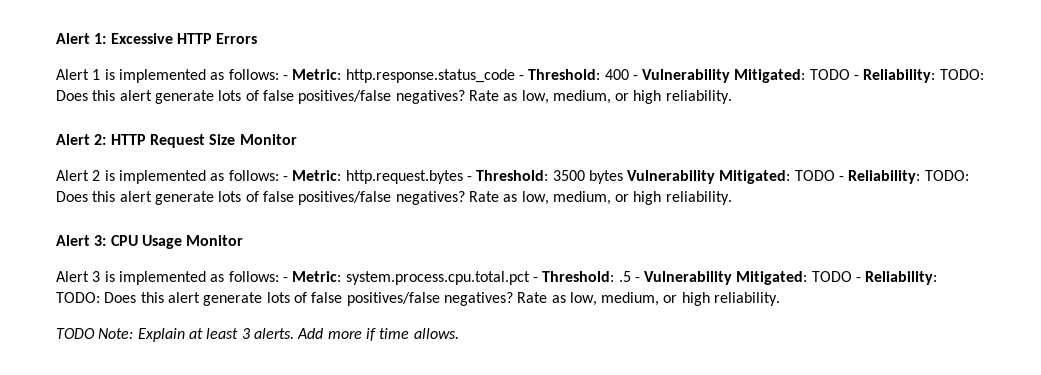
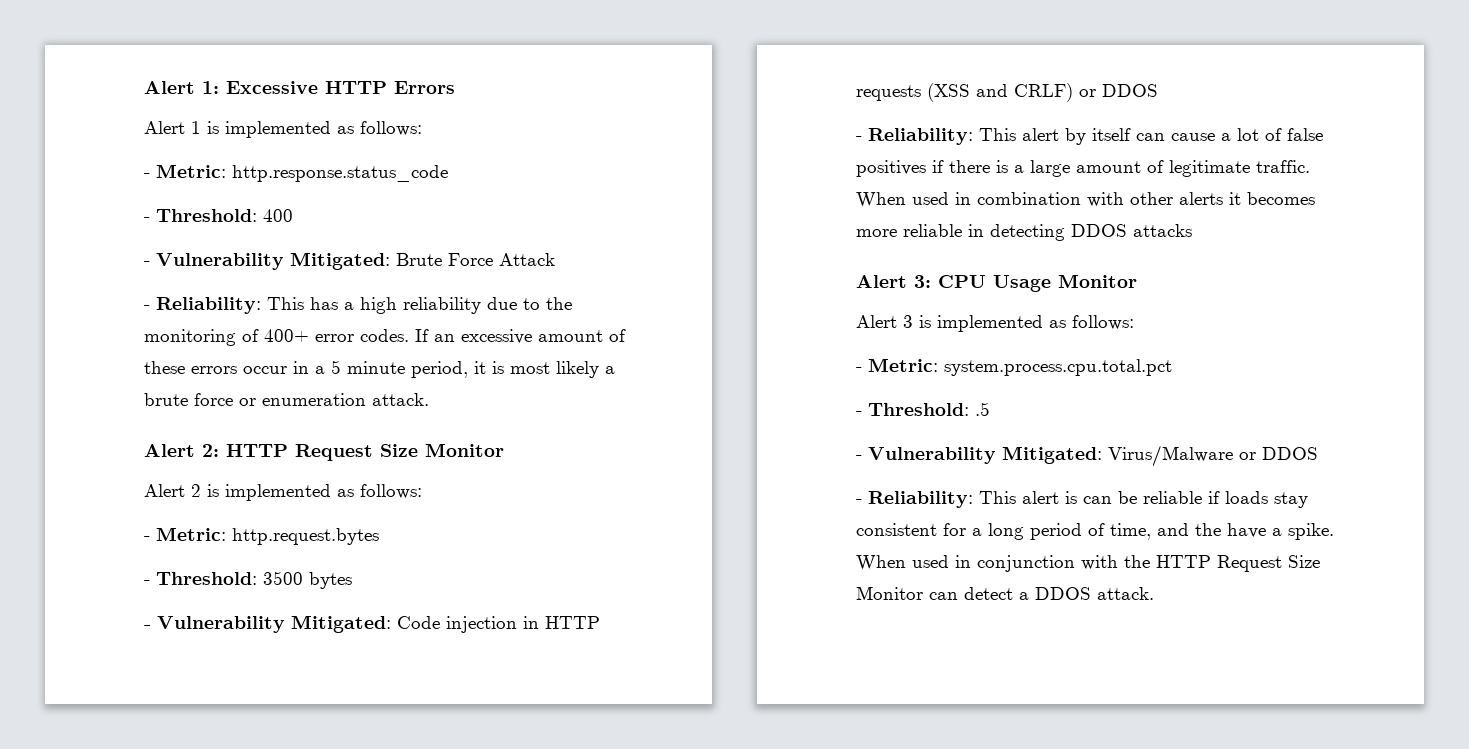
(279, 74) none -> (422, 128) //
(515, 76) none -> (448, 173) //
[632,69,984,83] [56,90,732,104] - Vulnerability Mitigated: TODO - Reliability: TODO: Does this alert generate lots of false positives/false negatives? Rate as low, medium, or high reliability. -> [144,252,555,270] [144,297,572,314] [144,329,626,346] [144,360,615,378] [144,393,429,406] // - Vulnerability Mitigated: Brute Force Attack // - Reliability: This has a high reliability due to the monitoring of 400+ error codes. If an excessive amount of these errors occur in a 5 minute period, it is most likely a brute force or enumeration attack.
(279, 175) none -> (422, 491) //
(463, 177) none -> (379, 536) //
[627,170,969,184] [56,191,732,205] Vulnerability Mitigated: TODO - Reliability: TODO: Does this alert generate lots of false positives/false negatives? Rate as low, medium, or high reliability. -> [144,615,600,633] [856,83,1158,102] [856,128,1323,145] [856,160,1310,177] [856,192,1315,208] [856,224,1192,241] // - Vulnerability Mitigated: Code injection in HTTP requests (XSS and CRLF) or DDOS // - Reliability: This alert by itself can cause a lot of false positives if there is a large amount of legitimate traffic. When used in combination with other alerts it becomes more reliable in detecting DDOS attacks
(279, 276) none -> (1134, 322) //
(530, 278) none -> (1172, 367) //
[634,271,938,285] [56,292,781,306] [56,328,459,342] - Vulnerability Mitigated: TODO - Reliability: TODO: Does this alert generate lots of false positives/false negatives? Rate as low, medium, or high reliability. // TODO Note: Explain at least 3 alerts. Add more if time allows. -> [856,445,1318,467] [856,491,1308,508] [856,523,1334,540] [856,555,1320,572] [856,586,1154,600] // - Vulnerability Mitigated: Virus/Malware or DDOS // - Reliability: This alert is can be reliable if loads stay consistent for a long period of time, and the have a spike. When used in conjunction with the HTTP Request Size Monitor can detect a DDOS attack.

